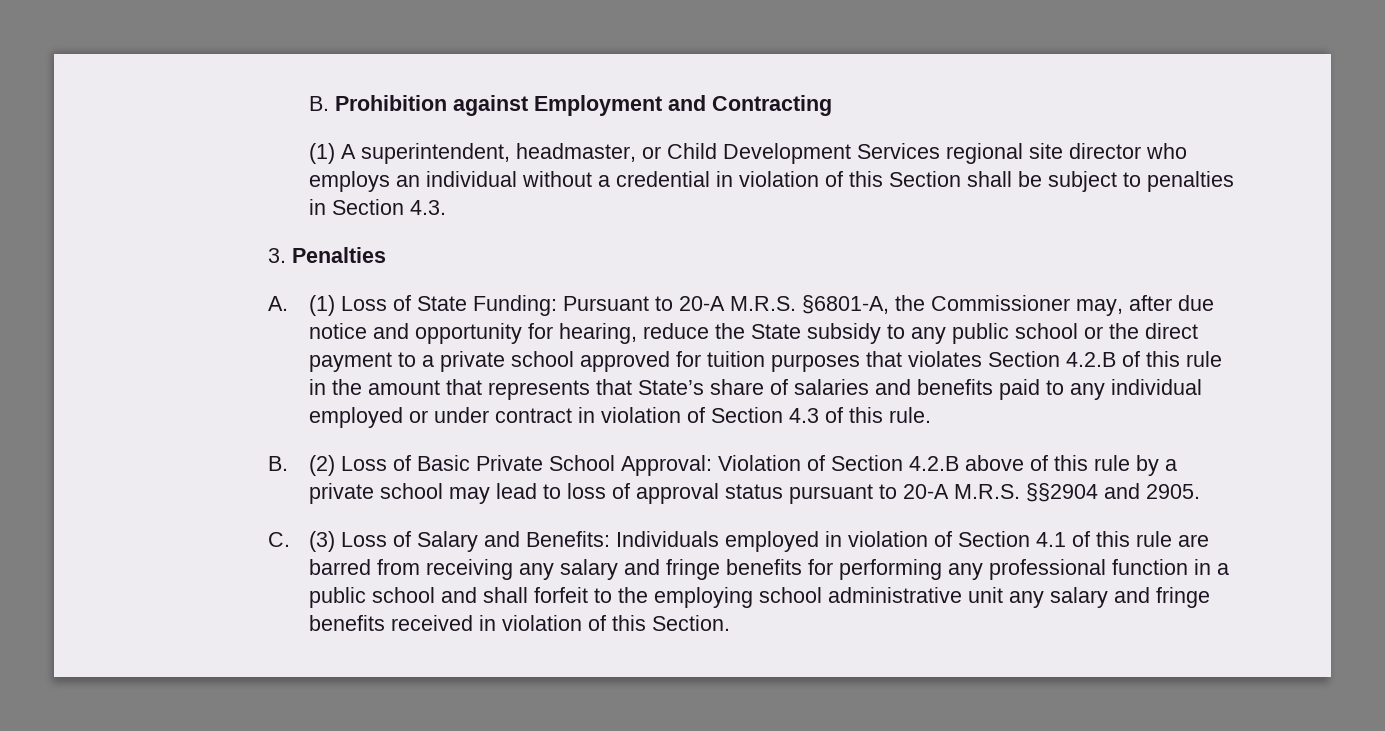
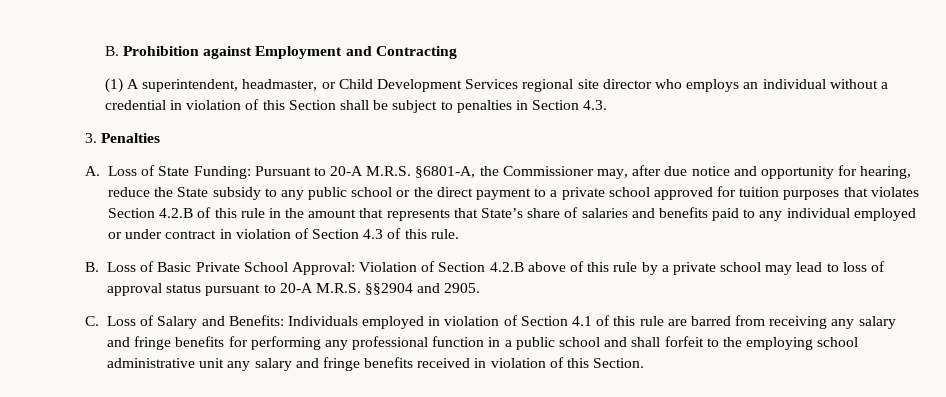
[309,295,336,316] (1) -> (101, 171) none
[309,455,336,476] (2) -> (100, 267) none
[309,531,336,552] (3) -> (100, 321) none

